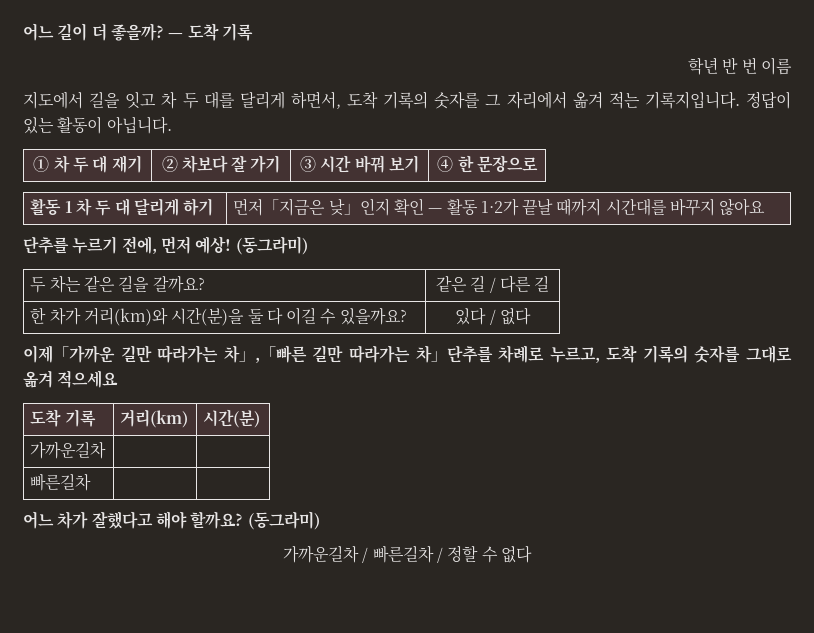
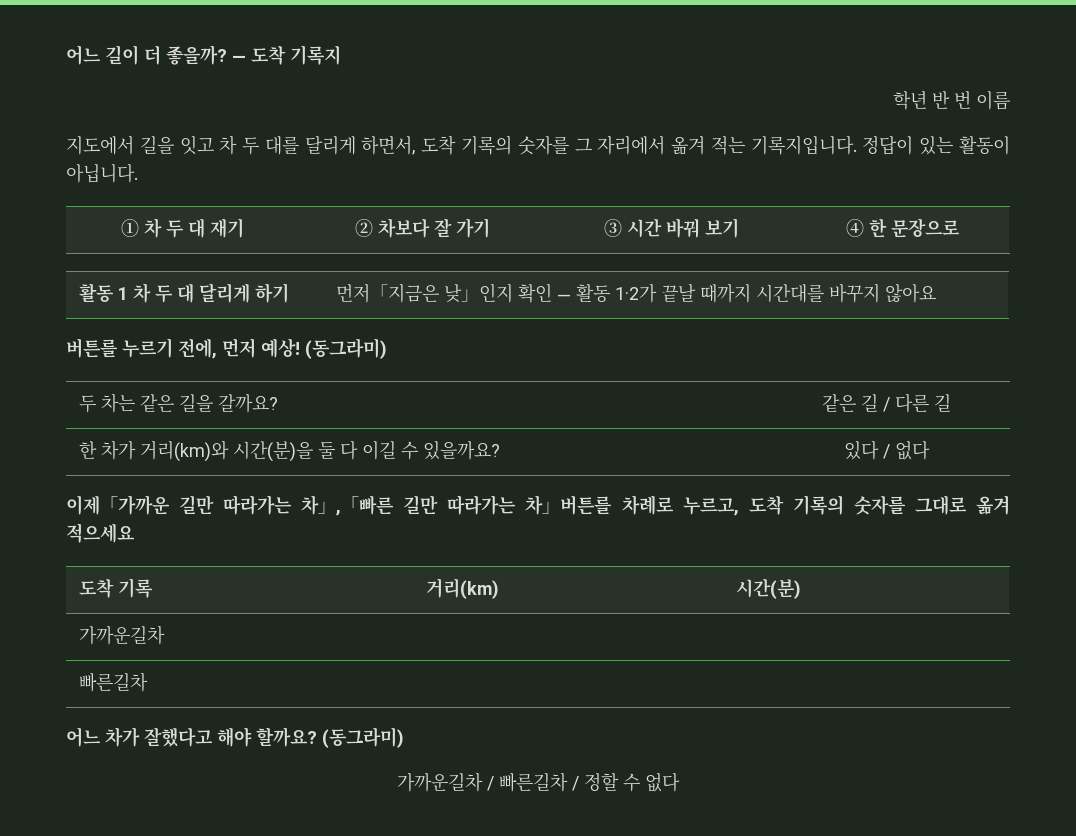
[221,23,253,41] 기록 -> [290,45,341,65] 기록지
[23,236,69,254] 단추를 -> [66,338,118,358] 버튼를
[446,345,493,363] 단추를 -> [560,495,613,515] 버튼를

